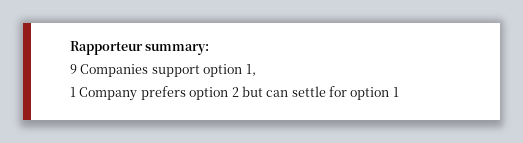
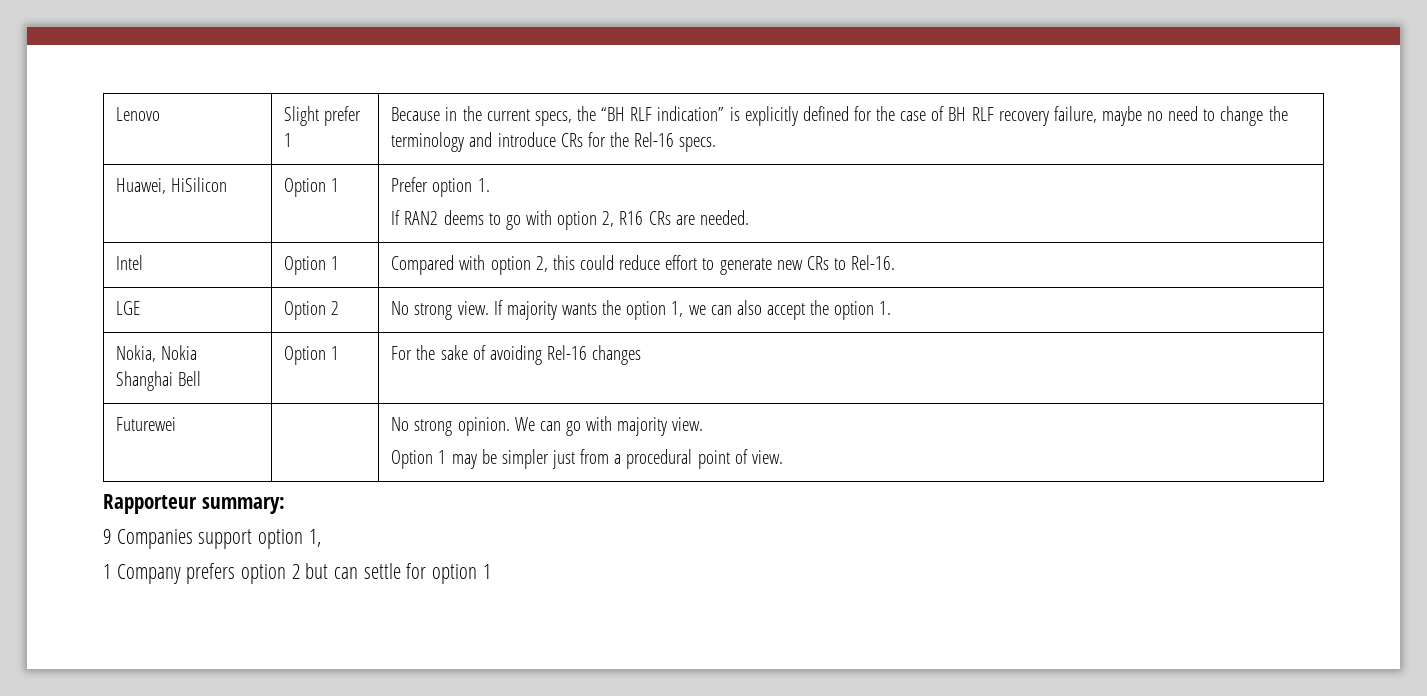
(70, 48) none -> [116,107,161,121] [284,106,362,126] [284,133,293,147] [391,106,1288,126] [391,132,717,152] [116,177,228,194] [284,178,340,197] [391,177,490,197] [391,210,749,230] [116,255,144,270] [284,256,340,275] [391,255,896,275] [116,301,141,315] [284,301,340,320] [391,300,892,320] [116,345,198,362] [116,371,202,391] [284,346,340,365] [391,345,642,365] [116,417,177,431] [391,416,704,436] [391,449,783,469] Lenovo | Slight prefer 1 | Because in the current specs, the “BH RLF indication” is explicitly defined for the case of BH RLF recovery failure, maybe no need to change the terminology and introduce CRs for the Rel-16 specs. // Huawei, HiSilicon | Option 1 | Prefer option 1. // If RAN2 deems to go with option 2, R16 CRs are needed. // Intel | Option 1 | Compared with option 2, this could reduce effort to generate new CRs to Rel-16. // LGE | Option 2 | No strong view. If majority wants the option 1, we can also accept the option 1. // Nokia, Nokia Shanghai Bell | Option 1 | For the sake of avoiding Rel-16 changes // Futurewei | | No strong opinion. We can go with majority view. // Option 1 may be simpler just from a procedural point of view. //

